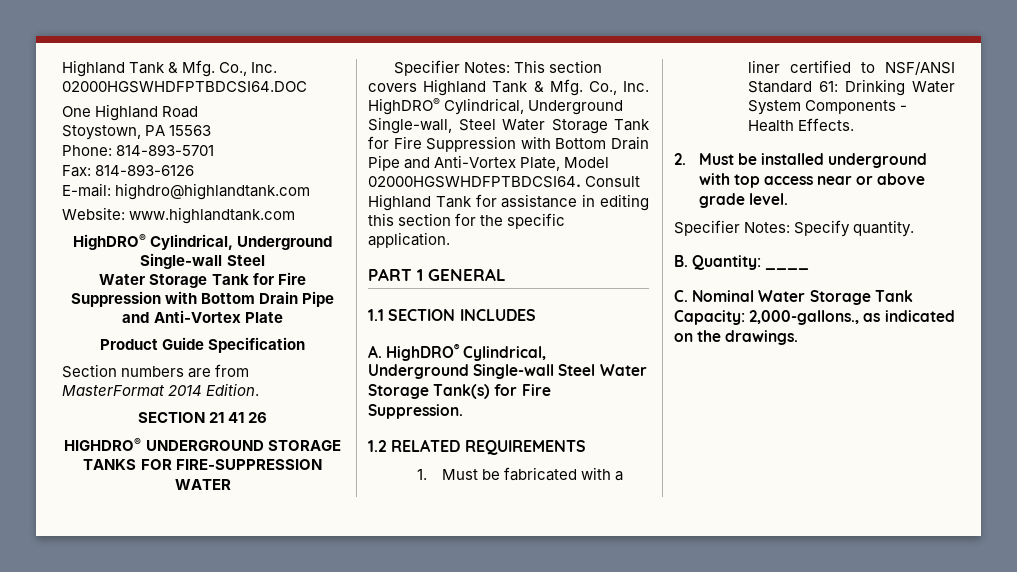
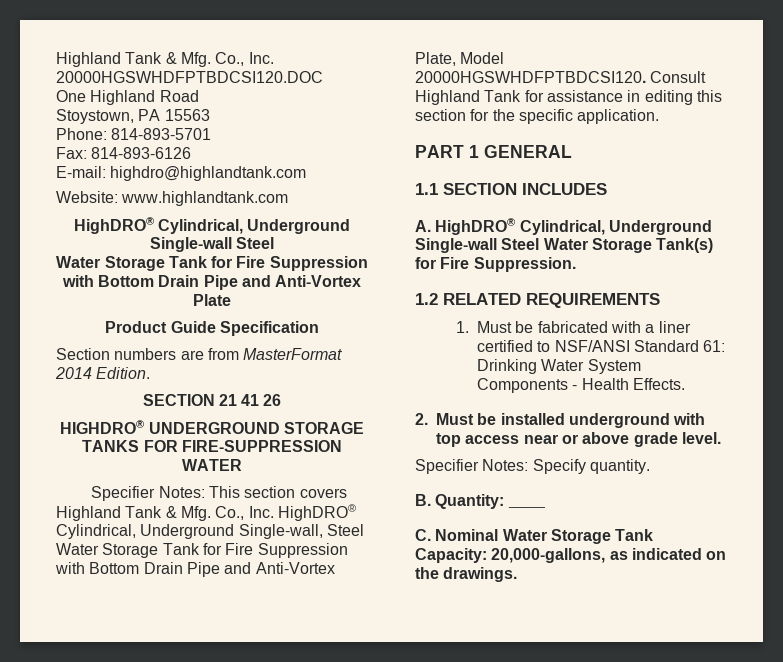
[62,60,278,77] [62,81,307,93] Highland Tank & Mfg. Co., Inc. 02000HGSWHDFPTBDCSI64.DOC -> [56,52,274,67] [56,71,323,83] Highland Tank & Mfg. Co., Inc. 20000HGSWHDFPTBDCSI120.DOC
[368,176,581,188] 02000HGSWHDFPTBDCSI64. -> [415,71,646,83] 20000HGSWHDFPTBDCSI120.
[749,310,860,325] 2,000-gallons., -> [491,548,606,563] 20,000-gallons,

